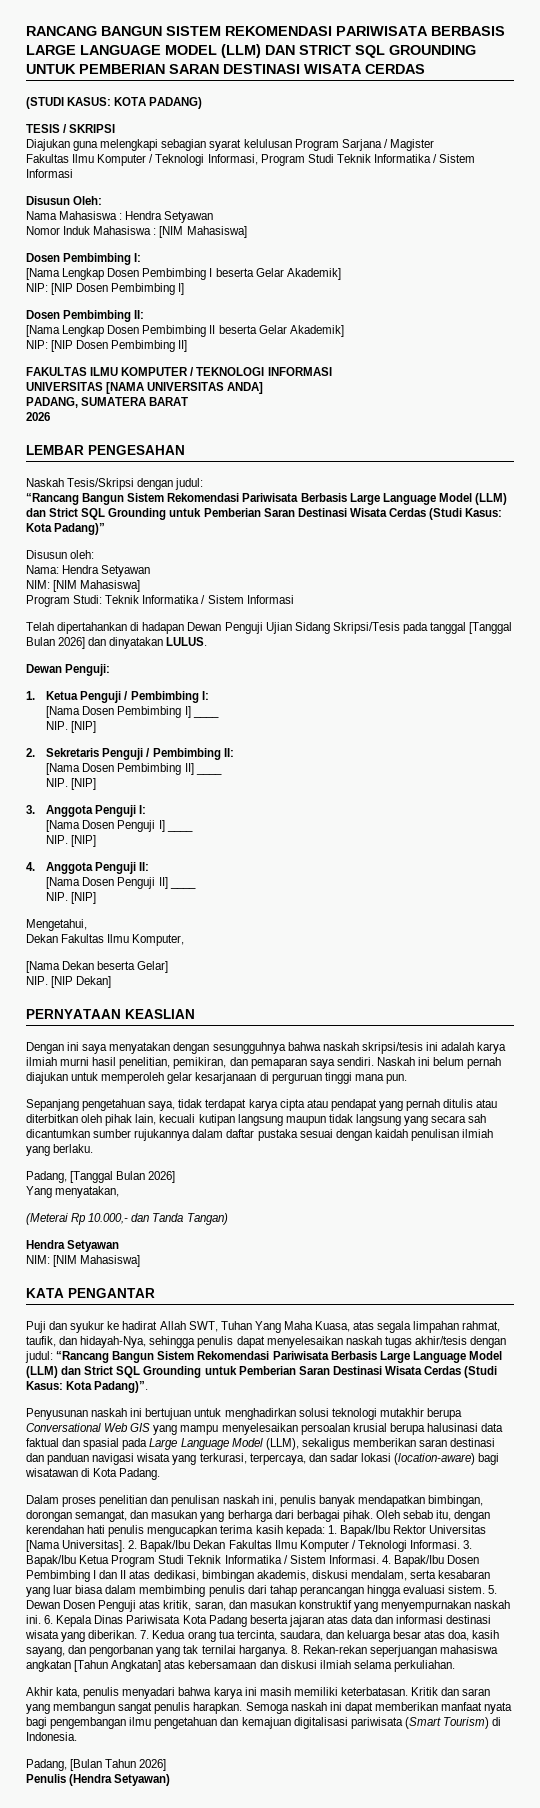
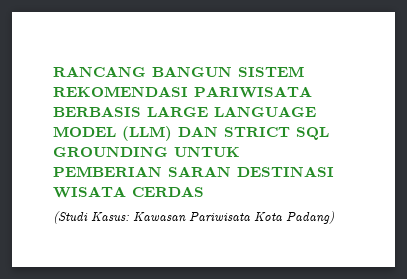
[26,97,203,109] [26,124,116,133] [26,139,434,151] [26,154,476,166] [26,169,73,178] [26,196,103,205] [26,211,214,223] [26,226,247,238] [26,253,142,265] [26,268,341,280] [26,283,185,295] [26,310,145,322] [26,325,344,337] [26,340,188,352] [26,367,332,376] [26,382,264,394] [26,397,189,408] [26,412,50,421] [26,445,185,455] [26,478,204,490] [26,493,507,505] [26,508,503,520] [26,523,106,535] [26,550,95,559] [26,565,151,577] [26,580,141,592] [26,595,294,607] [26,622,513,634] [26,637,208,649] [26,664,111,676] [26,691,209,703] [46,706,219,718] [46,721,97,733] [26,748,234,760] [46,763,222,775] [46,778,97,790] [26,805,147,817] [46,820,193,832] [46,835,97,847] [26,862,150,874] [46,877,196,889] [46,892,97,904] [26,919,87,931] [26,934,185,946] [26,961,169,973] [26,976,112,988] [26,1009,195,1019] [26,1042,507,1054] [26,1057,502,1069] [26,1072,407,1084] [26,1099,498,1111] [26,1114,487,1126] [26,1129,494,1141] [26,1144,94,1156] [26,1171,176,1183] [26,1186,120,1198] [26,1213,228,1225] [26,1240,120,1252] [26,1255,141,1267] [26,1288,155,1298] [26,1321,501,1333] [26,1336,507,1348] [25,1351,502,1363] [26,1366,498,1378] [26,1381,149,1393] [26,1408,462,1420] [26,1423,504,1435] [26,1438,496,1450] [26,1453,500,1465] [25,1468,161,1480] [26,1495,484,1507] [26,1510,491,1522] [26,1525,487,1537] [26,1540,473,1552] [26,1555,480,1567] [26,1570,491,1582] [26,1585,498,1597] [26,1600,511,1612] [26,1615,492,1627] [25,1630,500,1642] [26,1645,499,1657] [26,1660,455,1672] [26,1687,491,1699] [26,1702,513,1714] [26,1717,502,1729] [26,1732,77,1741] [26,1759,167,1771] [26,1774,171,1786] (STUDI KASUS: KOTA PADANG) // TESIS / SKRIPSI // Diajukan guna melengkapi sebagian syarat kelulusan Program Sarjana / Magister // Fakultas Ilmu Komputer / Teknologi Informasi, Program Studi Teknik Informatika / Sistem Informasi // Disusun Oleh: // Nama Mahasiswa : Hendra Setyawan // Nomor Induk Mahasiswa : [NIM Mahasiswa] // Dosen Pembimbing I: // [Nama Lengkap Dosen Pembimbing I beserta Gelar Akademik] // NIP: [NIP Dosen Pembimbing I] // Dosen Pembimbing II: // [Nama Lengkap Dosen Pembimbing II beserta Gelar Akademik] // NIP: [NIP Dosen Pembimbing II] // FAKULTAS ILMU KOMPUTER / TEKNOLOGI INFORMASI // UNIVERSITAS [NAMA UNIVERSITAS ANDA] // PADANG, SUMATERA BARAT // 2026 // LEMBAR PENGESAHAN // Naskah Tesis/Skripsi dengan judul: // “Rancang Bangun Sistem Rekomendasi Pariwisata Berbasis Large Language Model (LLM) dan Strict SQL Grounding untuk Pemberian Saran Destinasi Wisata Cerdas (Studi Kasus: Kota Padang)” // Disusun oleh: // Nama: Hendra Setyawan // NIM: [NIM Mahasiswa] // Program Studi: Teknik Informatika / Sistem Informasi // Telah dipertahankan di hadapan Dewan Penguji Ujian Sidang Skripsi/Tesis pada tanggal [Tanggal Bulan 2026] dan dinyatakan LULUS. // Dewan Penguji: // 1. Ketua Penguji / Pembimbing I: // [Nama Dosen Pembimbing I] ____ // NIP. [NIP] // 2. Sekretaris Penguji / Pembimbing II: // [Nama Dosen Pembimbing II] ____ // NIP. [NIP] // 3. Anggota Penguji I: // [Nama Dosen Penguji I] ____ // NIP. [NIP] // 4. Anggota Penguji II: // [Nama Dosen Penguji II] ____ // NIP. [NIP] // Mengetahui, // Dekan Fakultas Ilmu Komputer, // [Nama Dekan beserta Gelar] // NIP. [NIP Dekan] // PERNYATAAN KEASLIAN // Dengan ini saya menyatakan dengan sesungguhnya bahwa naskah skripsi/tesis ini adalah karya ilmiah murni hasil penelitian, pemikiran, dan pemaparan saya sendiri. Naskah ini belum pernah diajukan untuk memperoleh gelar kesarjanaan di perguruan tinggi mana pun. // Sepanjang pengetahuan saya, tidak terdapat karya cipta atau pendapat yang pernah ditulis atau diterbitkan oleh pihak lain, kecuali kutipan langsung maupun tidak langsung yang secara sah dicantumkan sumber rujukannya dalam daftar pustaka sesuai dengan kaidah penulisan ilmiah yang berlaku. // Padang, [Tanggal Bulan 2026] // Yang menyatakan, // (Meterai Rp 10.000,- dan Tanda Tangan) // Hendra Setyawan // NIM: [NIM Mahasiswa] // KATA PENGANTAR // Puji dan syukur ke hadirat Allah SWT, Tuhan Yang Maha Kuasa, atas segala limpahan rahmat, taufik, dan hidayah-Nya, sehingga penulis dapat menyelesaikan naskah tugas akhir/tesis dengan judul: “Rancang Bangun Sistem Rekomendasi Pariwisata Berbasis Large Language Model (LLM) dan Strict SQL Grounding untuk Pemberian Saran Destinasi Wisata Cerdas (Studi Kasus: Kota Padang)”. // Penyusunan naskah ini bertujuan untuk menghadirkan solusi teknologi mutakhir berupa Conversational Web GIS yang mampu menyelesaikan persoalan krusial berupa halusinasi data faktual dan spasial pada Large Language Model (LLM), sekaligus memberikan saran destinasi dan panduan navigasi wisata yang terkurasi, terpercaya, dan sadar lokasi (location-aware) bagi wisatawan di Kota Padang. // Dalam proses penelitian dan penulisan naskah ini, penulis banyak mendapatkan bimbingan, dorongan semangat, dan masukan yang berharga dari berbagai pihak. Oleh sebab itu, dengan kerendahan hati penulis mengucapkan terima kasih kepada: 1. Bapak/Ibu Rektor Universitas [Nama Universitas]. 2. Bapak/Ibu Dekan Fakultas Ilmu Komputer / Teknologi Informasi. 3. Bapak/Ibu Ketua Program Studi Teknik Informatika / Sistem Informasi. 4. Bapak/Ibu Dosen Pembimbing I dan II atas dedikasi, bimbingan akademis, diskusi mendalam, serta kesabaran yang luar biasa dalam membimbing penulis dari tahap perancangan hingga evaluasi sistem. 5. Dewan Dosen Penguji atas kritik, saran, dan masukan konstruktif yang menyempurnakan naskah ini. 6. Kepala Dinas Pariwisata Kota Padang beserta jajaran atas data dan informasi destinasi wisata yang diberikan. 7. Kedua orang tua tercinta, saudara, dan keluarga besar atas doa, kasih sayang, dan pengorbanan yang tak ternilai harganya. 8. Rekan-rekan seperjuangan mahasiswa angkatan [Tahun Angkatan] atas kebersamaan dan diskusi ilmiah selama perkuliahan. // Akhir kata, penulis menyadari bahwa karya ini masih memiliki keterbatasan. Kritik dan saran yang membangun sangat penulis harapkan. Semoga naskah ini dapat memberikan manfaat nyata bagi pengembangan ilmu pengetahuan dan kemajuan digitalisasi pariwisata (Smart Tourism) di Indonesia. // Padang, [Bulan Tahun 2026] // Penulis (Hendra Setyawan) -> [53,211,334,224] (Studi Kasus: Kawasan Pariwisata Kota Padang)

